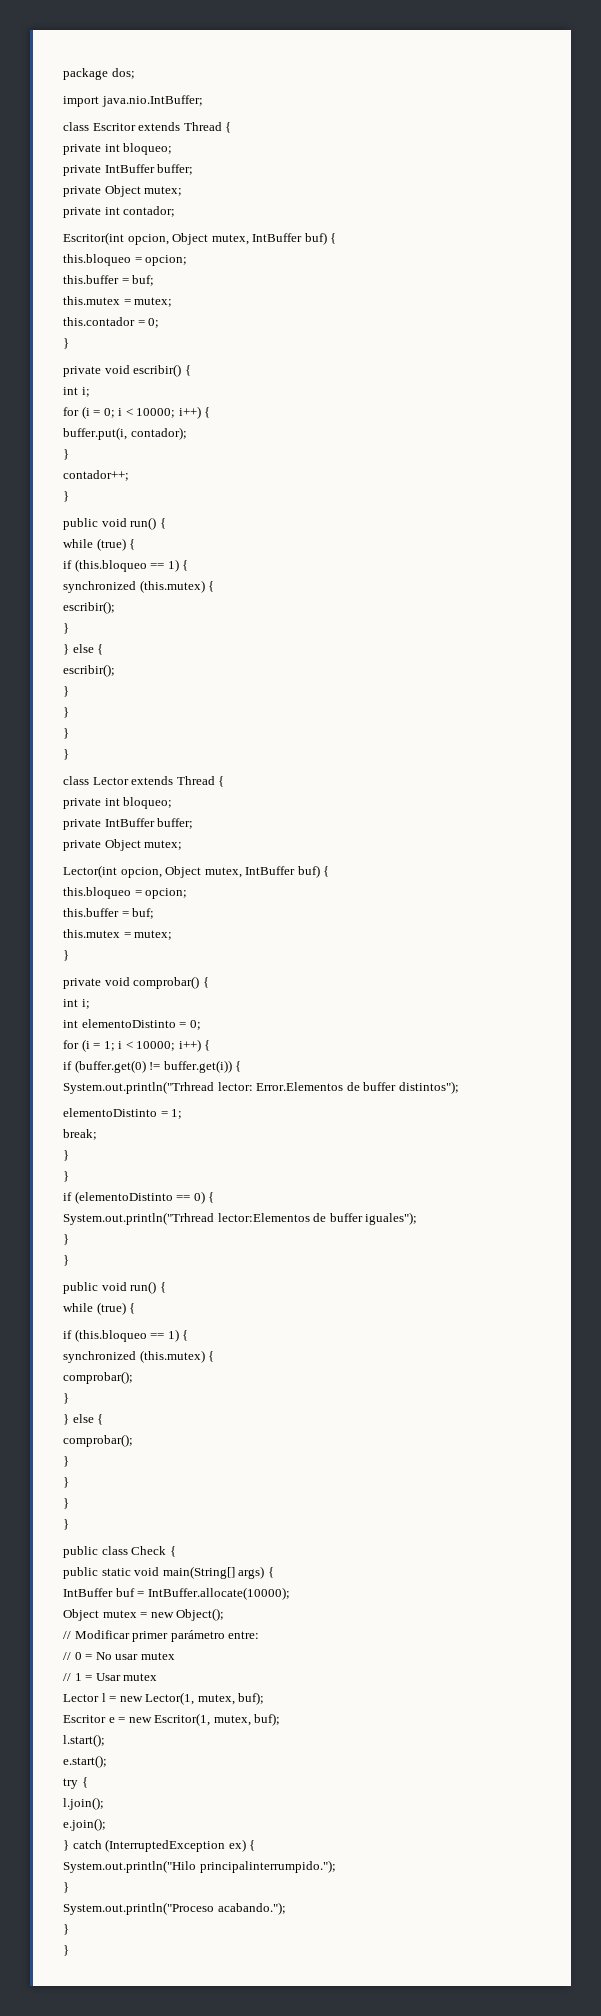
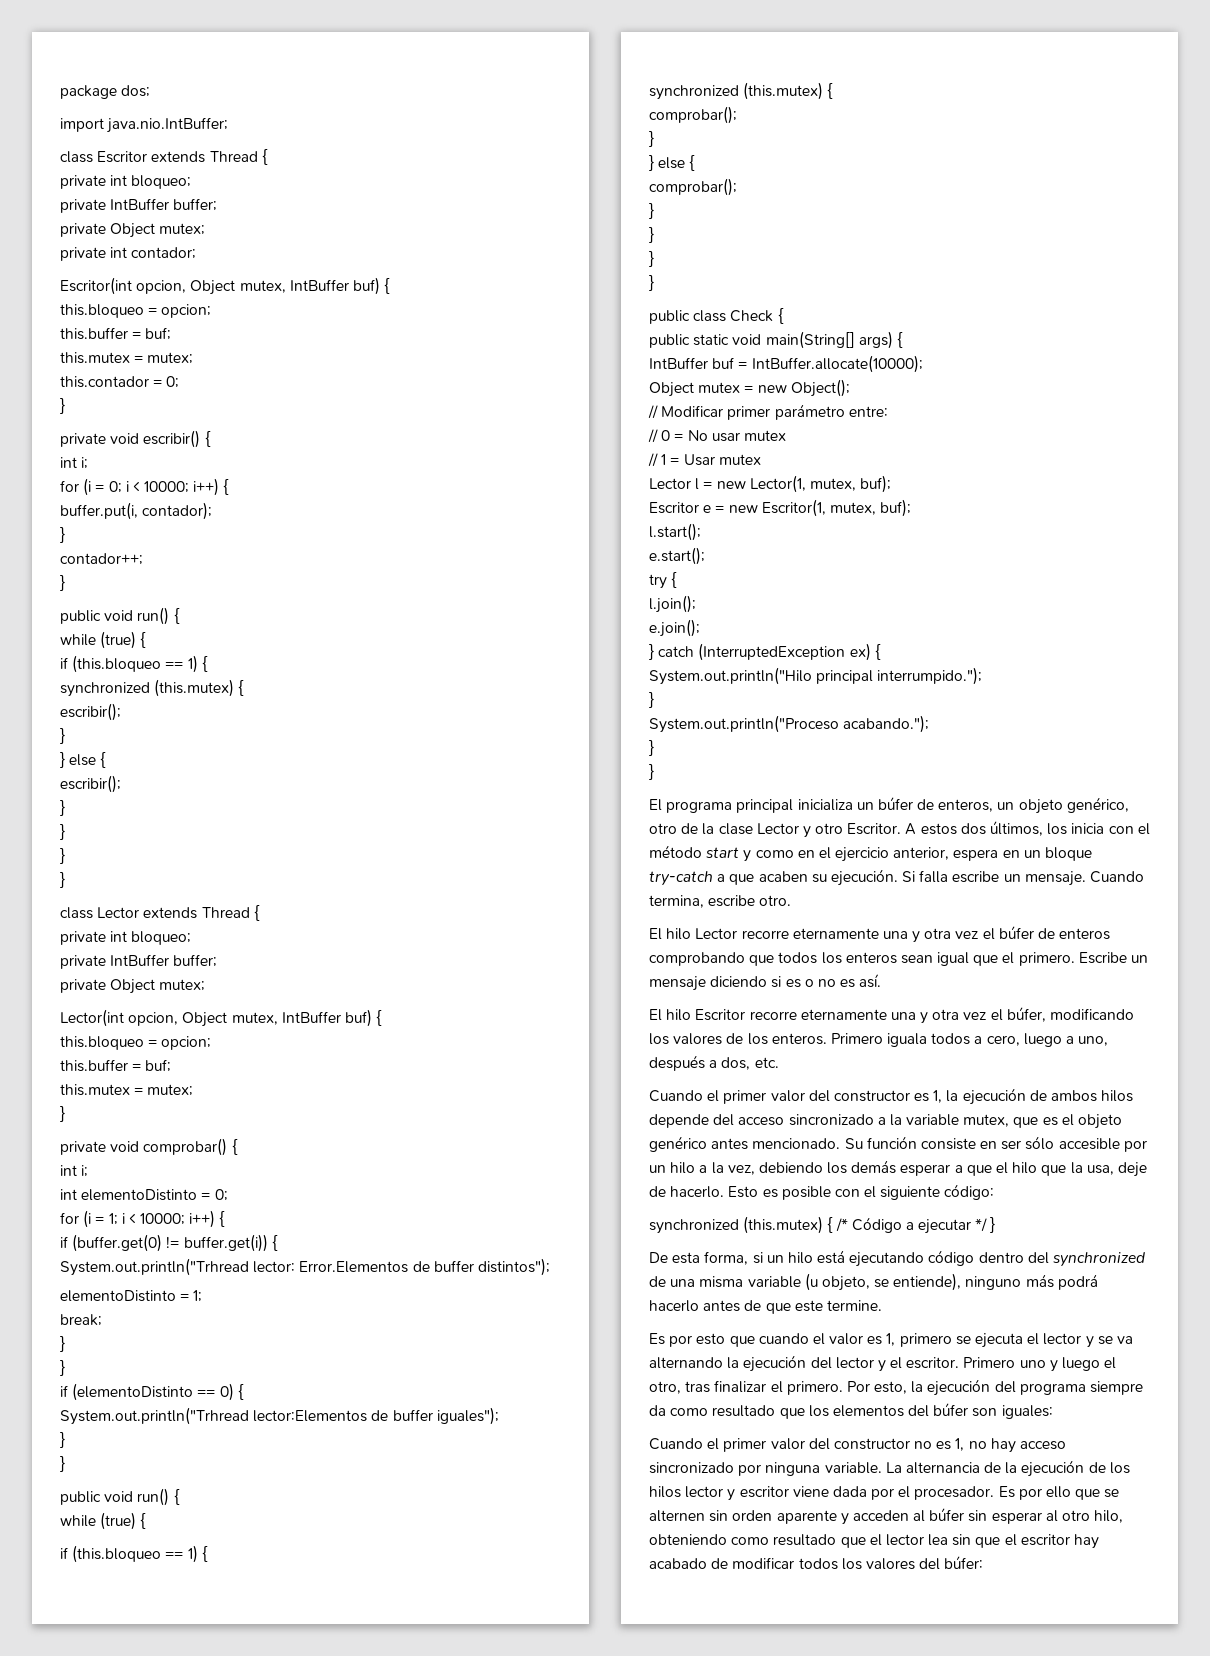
[199,1860,336,1873] principalinterrumpido."); -> [816,667,983,685] principal interrumpido.");
(69, 1950) none -> [649,797,1129,814] [649,821,1150,838] [649,845,1093,862] [649,869,1145,886] [649,895,792,908] [649,926,1111,943] [649,952,1149,966] [649,974,882,991] [649,1007,1135,1024] [649,1033,1109,1047] [649,1055,779,1071] [649,1088,1134,1105] [649,1114,1123,1129] [649,1136,1147,1152] [649,1160,1147,1177] [649,1184,995,1200] [649,1216,996,1234] [649,1250,1146,1267] [649,1273,1098,1291] [649,1300,882,1314] [649,1333,1133,1348] [649,1355,1117,1372] [649,1379,1144,1396] [649,1403,1053,1419] [649,1438,1067,1453] [649,1460,1130,1477] [649,1486,1120,1501] [649,1508,1124,1525] [649,1534,1100,1549] [649,1556,984,1570] // El programa principal inicializa un búfer de enteros, un objeto genérico, otro de la clase Lector y otro Escritor. A estos dos últimos, los inicia con el método start y como en el ejercicio anterior, espera en un bloque try-catch a que acaben su ejecución. Si falla escribe un mensaje. Cuando termina, escribe otro. // El hilo Lector recorre eternamente una y otra vez el búfer de enteros comprobando que todos los enteros sean igual que el primero. Escribe un mensaje diciendo si es o no es así. // El hilo Escritor recorre eternamente una y otra vez el búfer, modificando los valores de los enteros. Primero iguala todos a cero, luego a uno, después a dos, etc. // Cuando el primer valor del constructor es 1, la ejecución de ambos hilos depende del acceso sincronizado a la variable mutex, que es el objeto genérico antes mencionado. Su función consiste en ser sólo accesible por un hilo a la vez, debiendo los demás esperar a que el hilo que la usa, deje de hacerlo. Esto es posible con el siguiente código: // synchronized (this.mutex) { /* Código a ejecutar */ } // De esta forma, si un hilo está ejecutando código dentro del synchronized de una misma variable (u objeto, se entiende), ninguno más podrá hacerlo antes de que este termine. // Es por esto que cuando el valor es 1, primero se ejecuta el lector y se va alternando la ejecución del lector y el escritor. Primero uno y luego el otro, tras finalizar el primero. Por esto, la ejecución del programa siempre da como resultado que los elementos del búfer son iguales: // Cuando el primer valor del constructor no es 1, no hay acceso sincronizado por ninguna variable. La alternancia de la ejecución de los hilos lector y escritor viene dada por el procesador. Es por ello que se alternen sin orden aparente y acceden al búfer sin esperar al otro hilo, obteniendo como resultado que el lector lea sin que el escritor hay acabado de modificar todos los valores del búfer:

